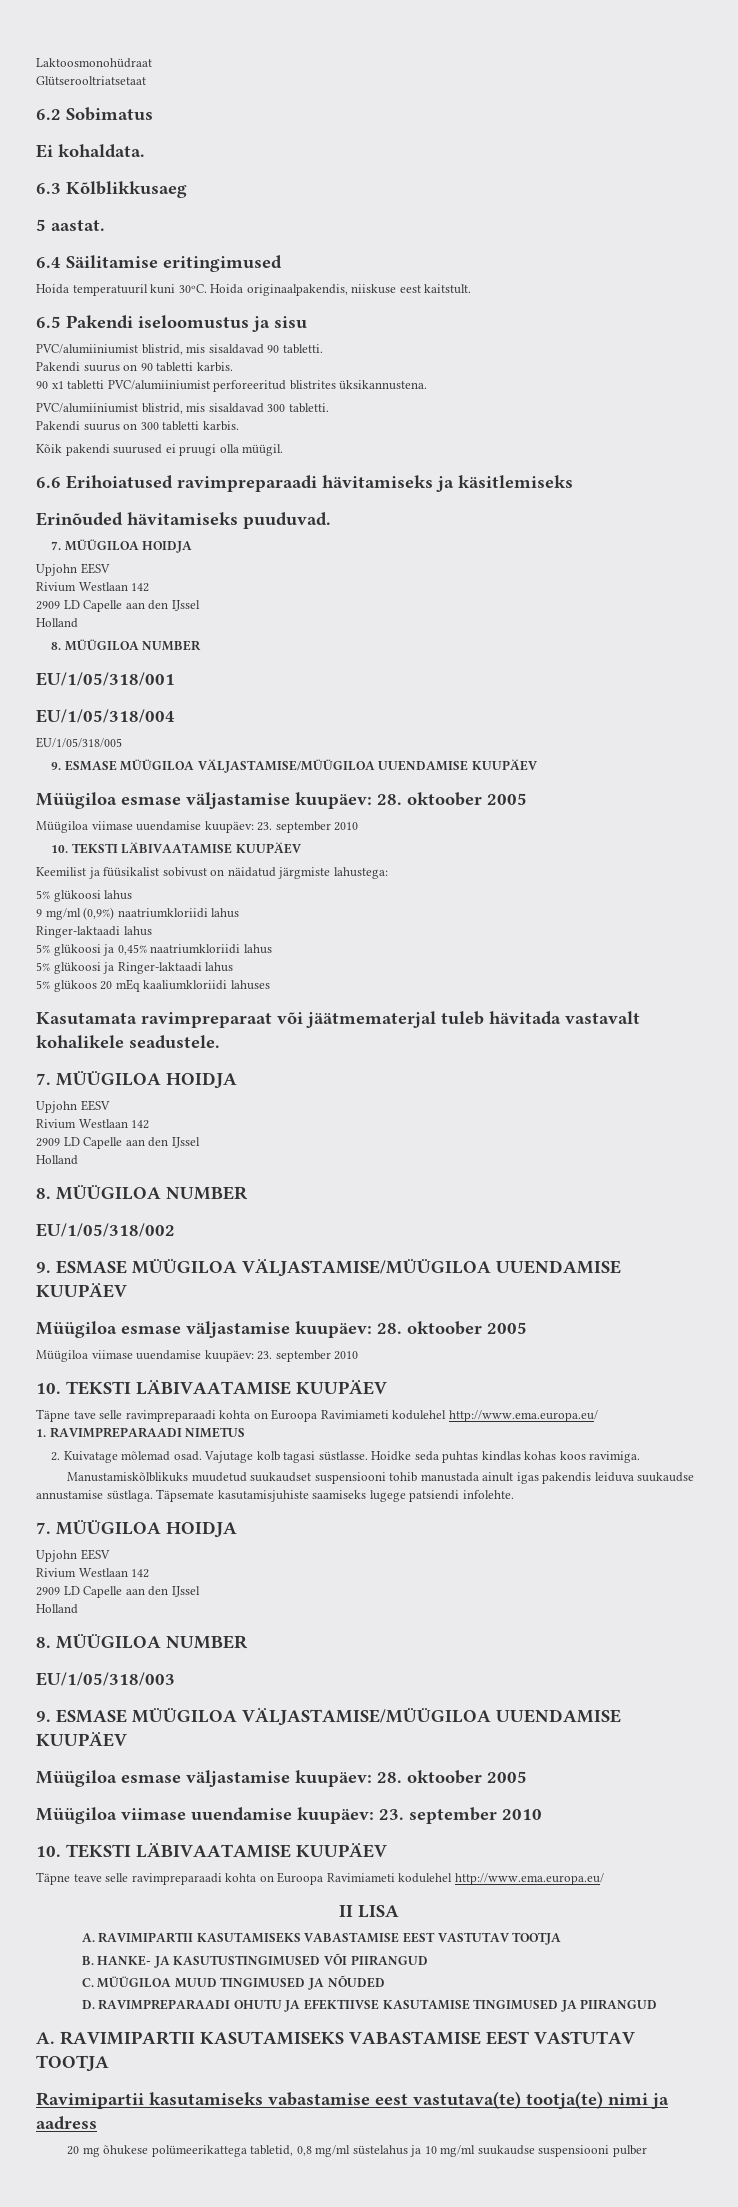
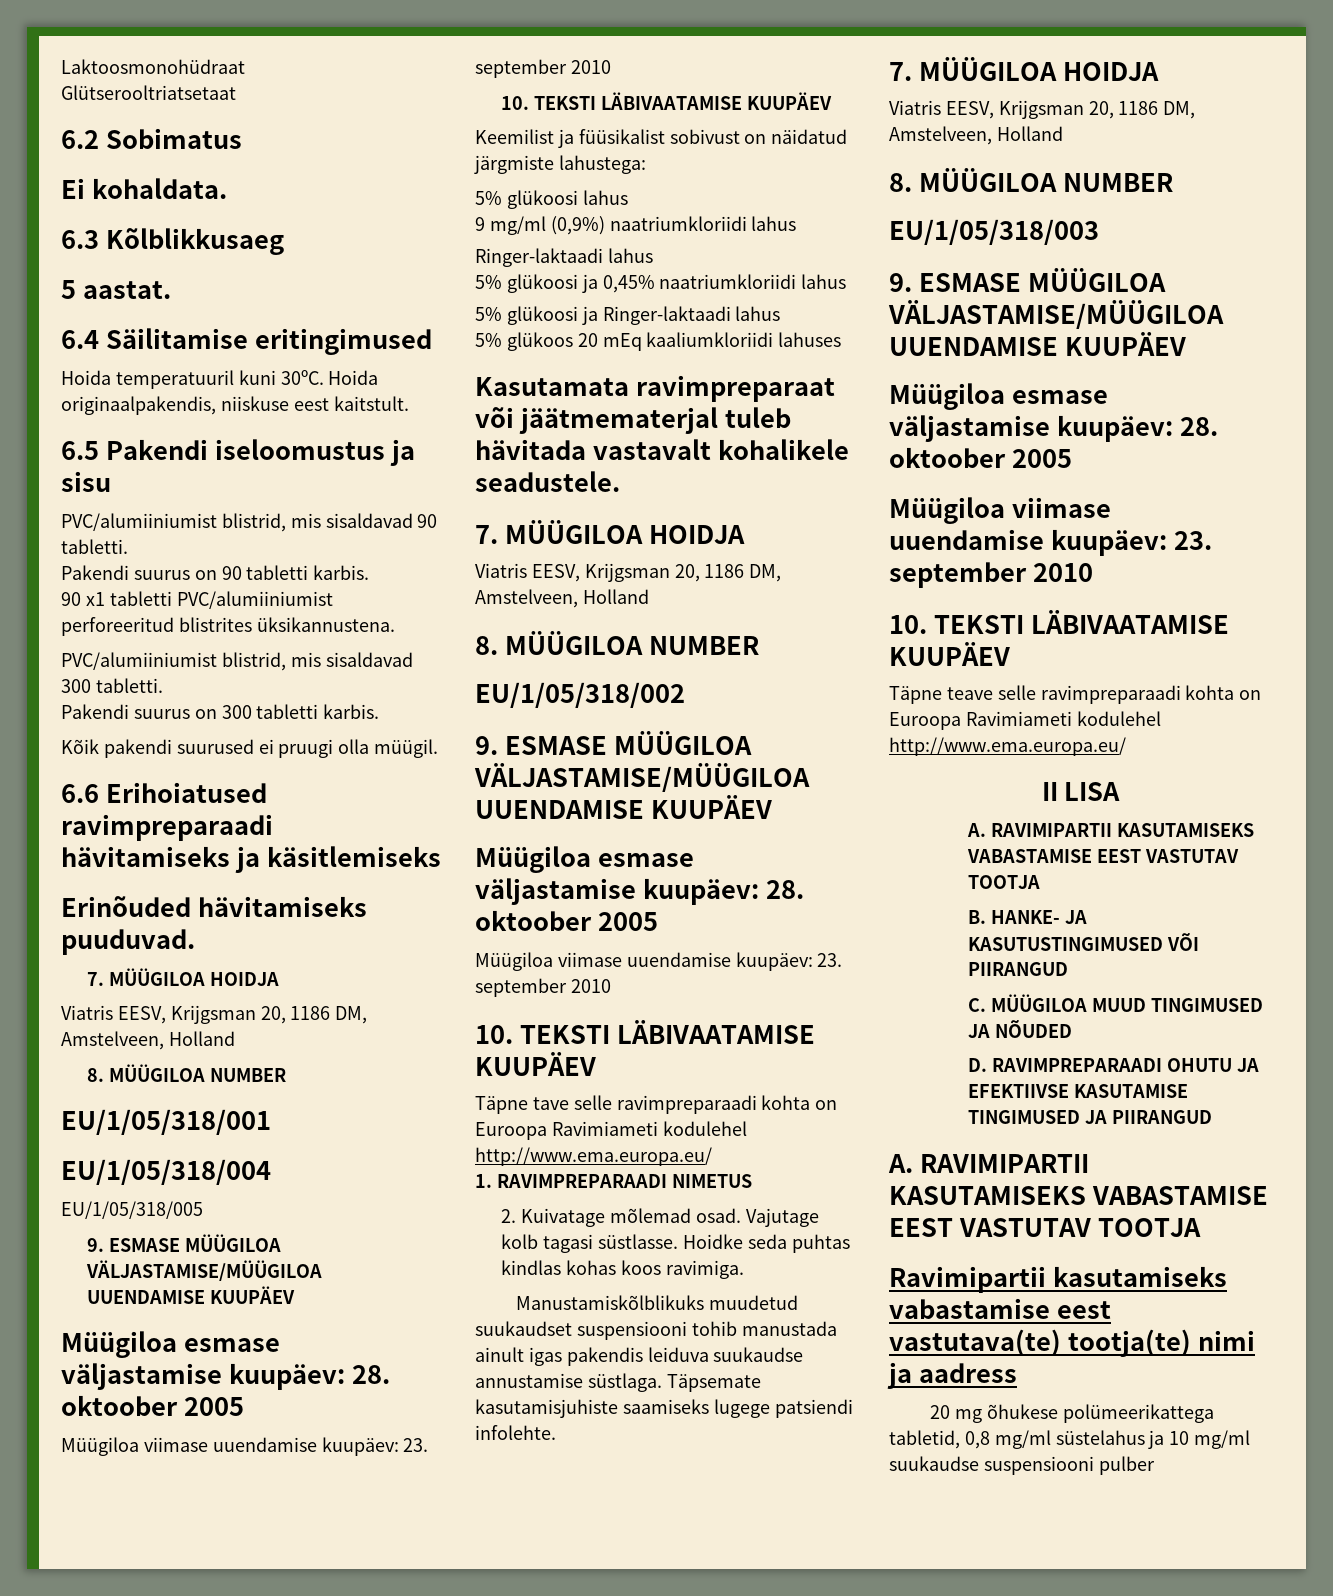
[36,563,110,576] [36,582,150,592] [36,600,200,612] Upjohn EESV // Rivium Westlaan 142 // 2909 LD Capelle aan den IJssel // -> [61,1005,368,1024] [61,1031,164,1050] Viatris EESV, Krijgsman 20, 1186 DM, Amstelveen,
[36,1100,110,1113] [36,1119,150,1129] [36,1137,200,1149] Upjohn EESV // Rivium Westlaan 142 // 2909 LD Capelle aan den IJssel // -> [475,563,782,582] [475,589,578,608] Viatris EESV, Krijgsman 20, 1186 DM, Amstelveen,
[36,1549,110,1562] [36,1568,150,1578] [36,1586,200,1598] Upjohn EESV // Rivium Westlaan 142 // 2909 LD Capelle aan den IJssel // -> [889,100,1196,119] [889,126,992,145] Viatris EESV, Krijgsman 20, 1186 DM, Amstelveen,

